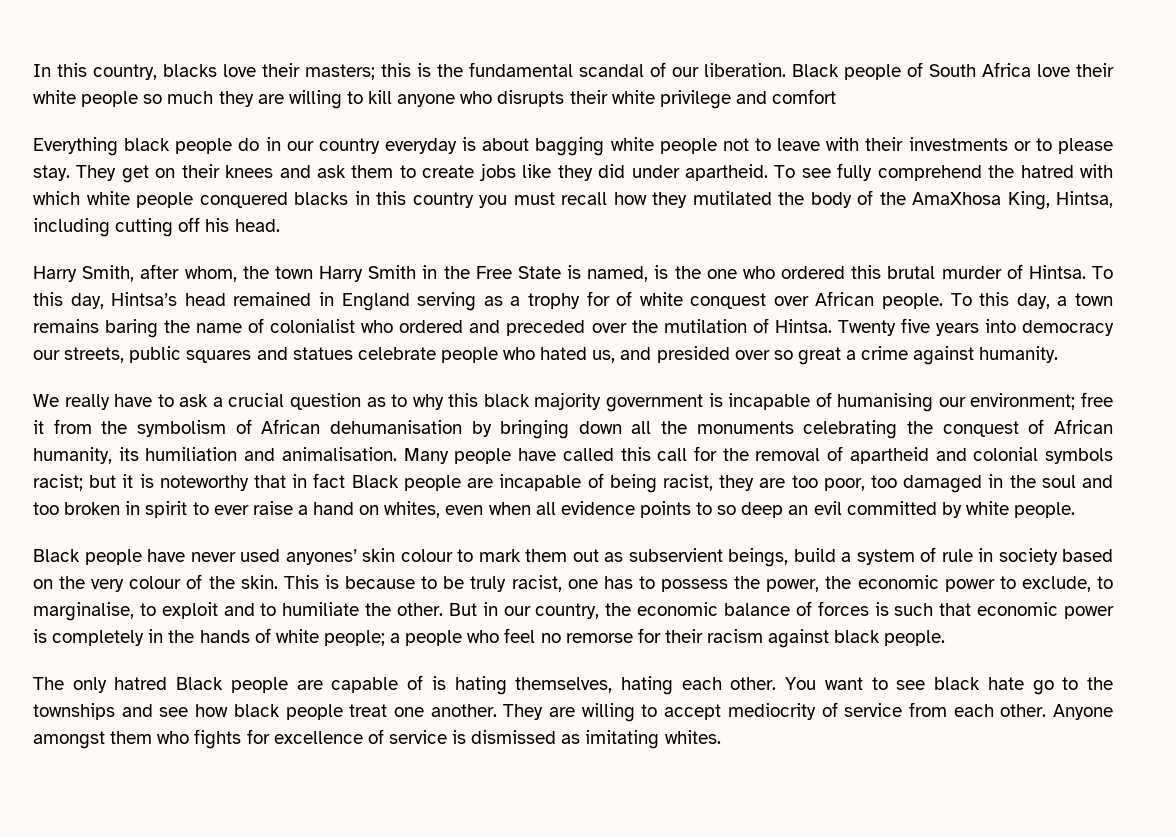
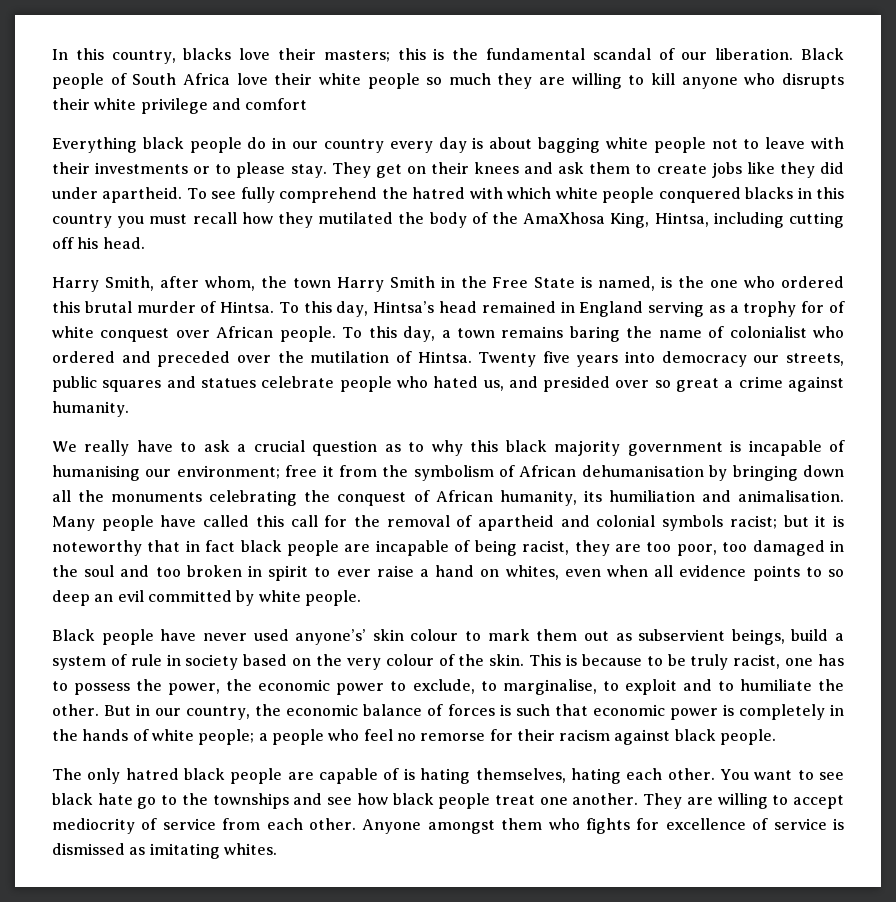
[385,138,457,154] everyday -> [389,137,467,153] every day
[351,475,399,488] Black -> [240,540,282,552] black
[285,549,357,565] anyones’ -> [295,629,367,645] anyone’s’
[176,677,224,690] Black -> [184,768,226,780] black

